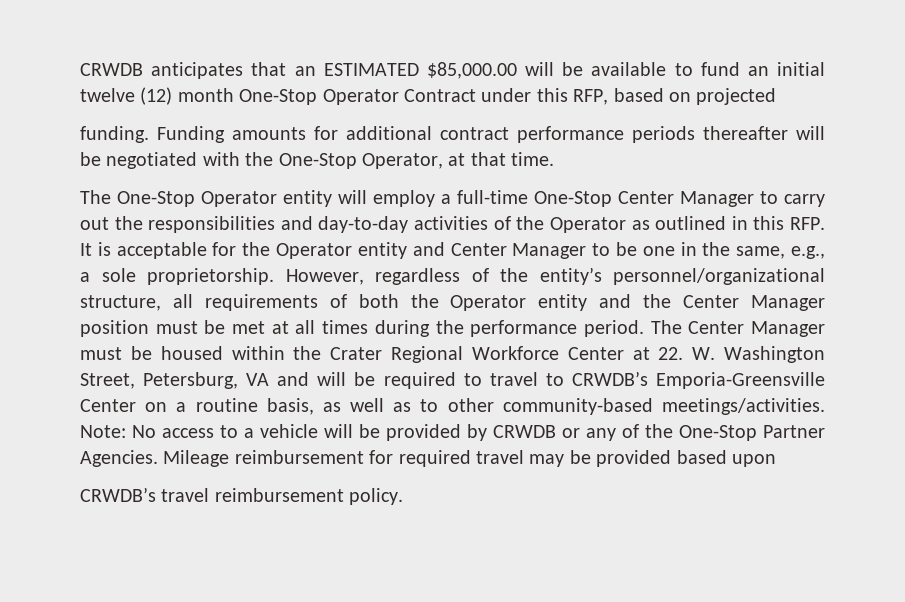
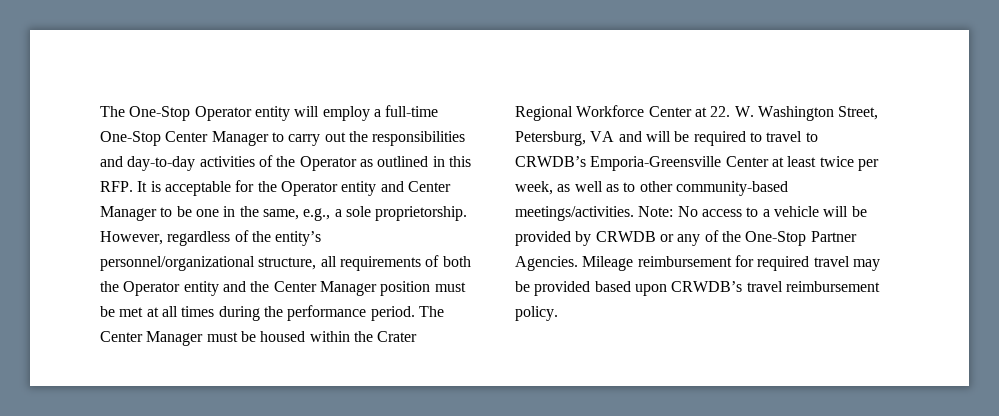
[80,62,825,79] [80,87,777,105] [80,126,825,143] [80,152,555,169] CRWDB anticipates that an ESTIMATED $85,000.00 will be available to fund an initial twelve (12) month One-Stop Operator Contract under this RFP, based on projected // funding. Funding amounts for additional contract performance periods thereafter will be negotiated with the One-Stop Operator, at that time. // -> (100, 111) none
[145,398,314,415] on a routine basis, -> [771,156,879,171] [515,181,553,195] at least twice per week,
(776, 460) // -> (667, 290) none

